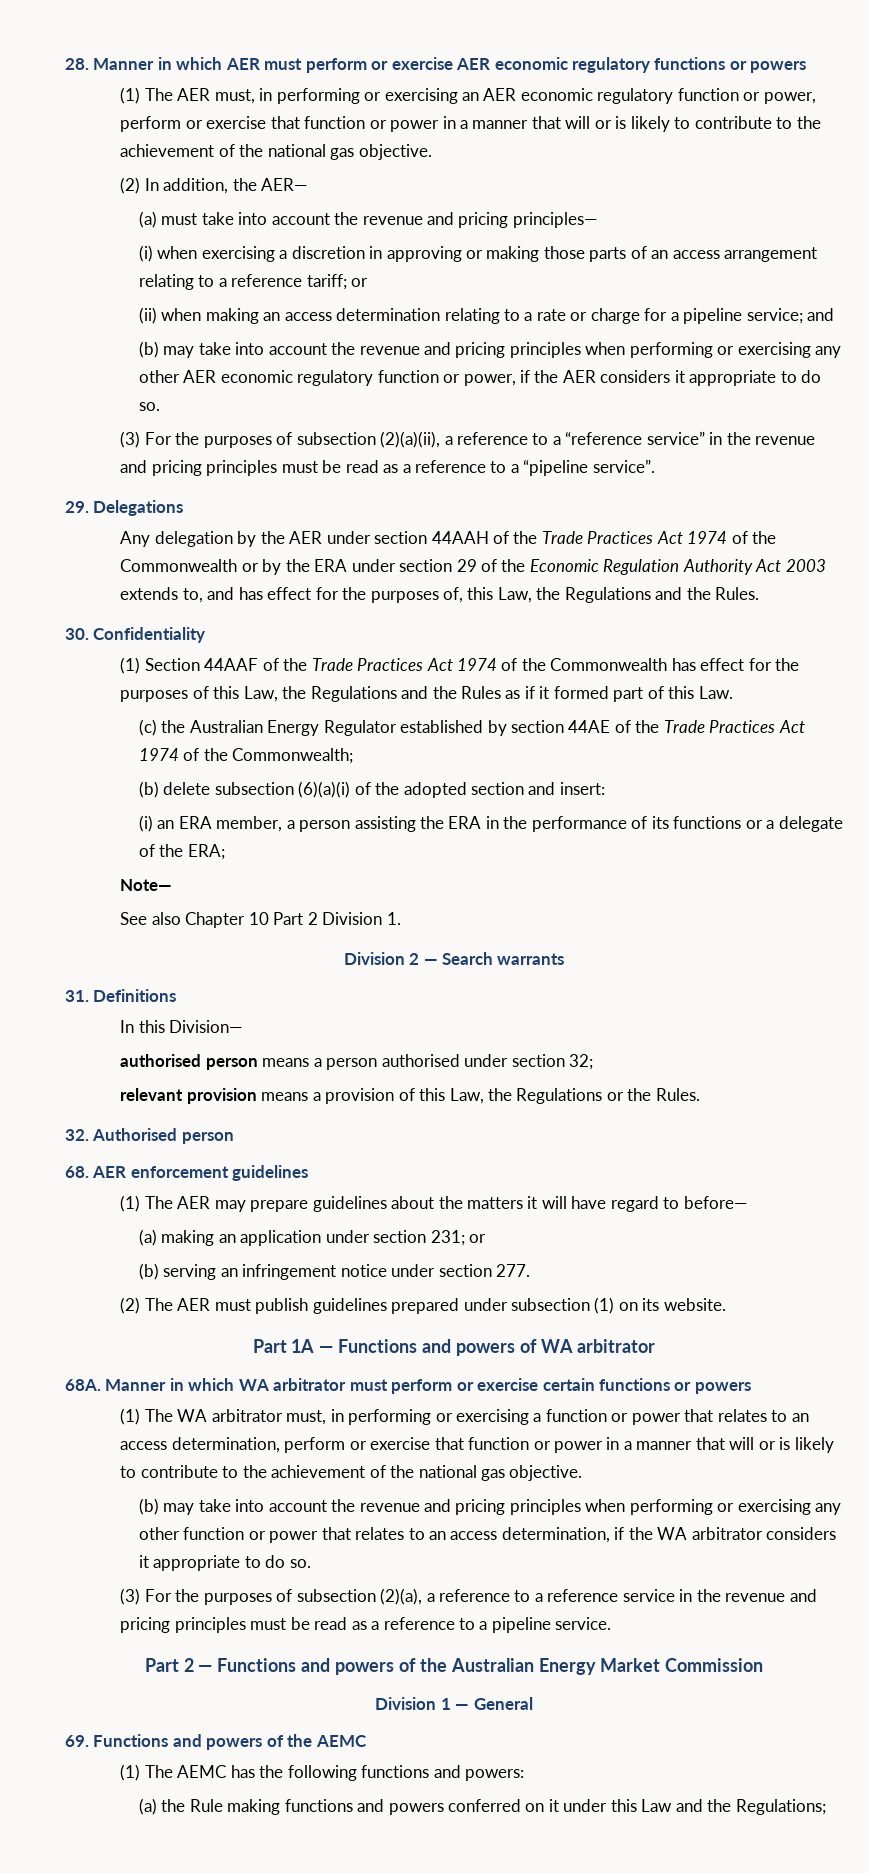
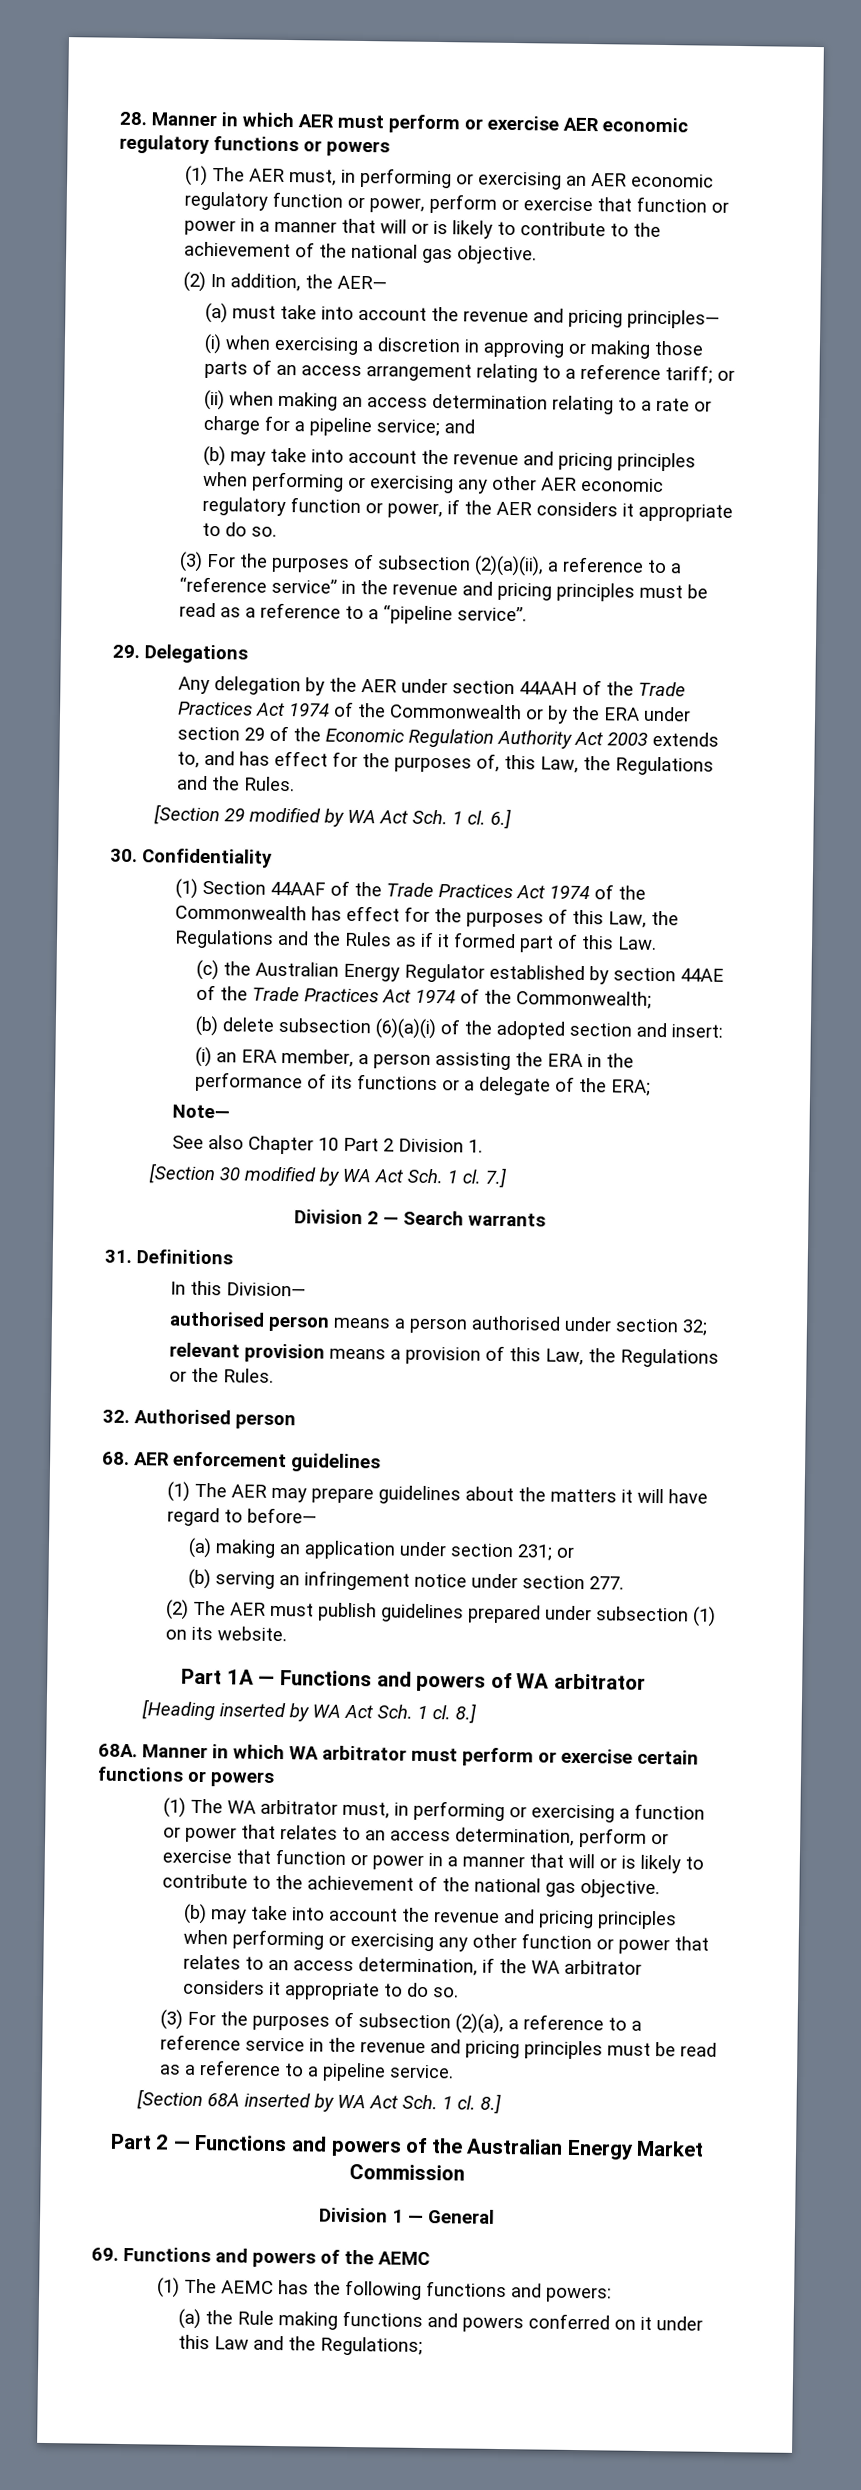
(760, 593) none -> [152,804,511,830] // [Section 29 modified by WA Act Sch. 1 cl. 6.]
(401, 918) none -> [147,1163,507,1188] // [Section 30 modified by WA Act Sch. 1 cl. 7.]
(656, 1346) none -> [140,1699,476,1724] // [Heading inserted by WA Act Sch. 1 cl. 8.]
(612, 1623) none -> [135,2089,501,2115] // [Section 68A inserted by WA Act Sch. 1 cl. 8.]

